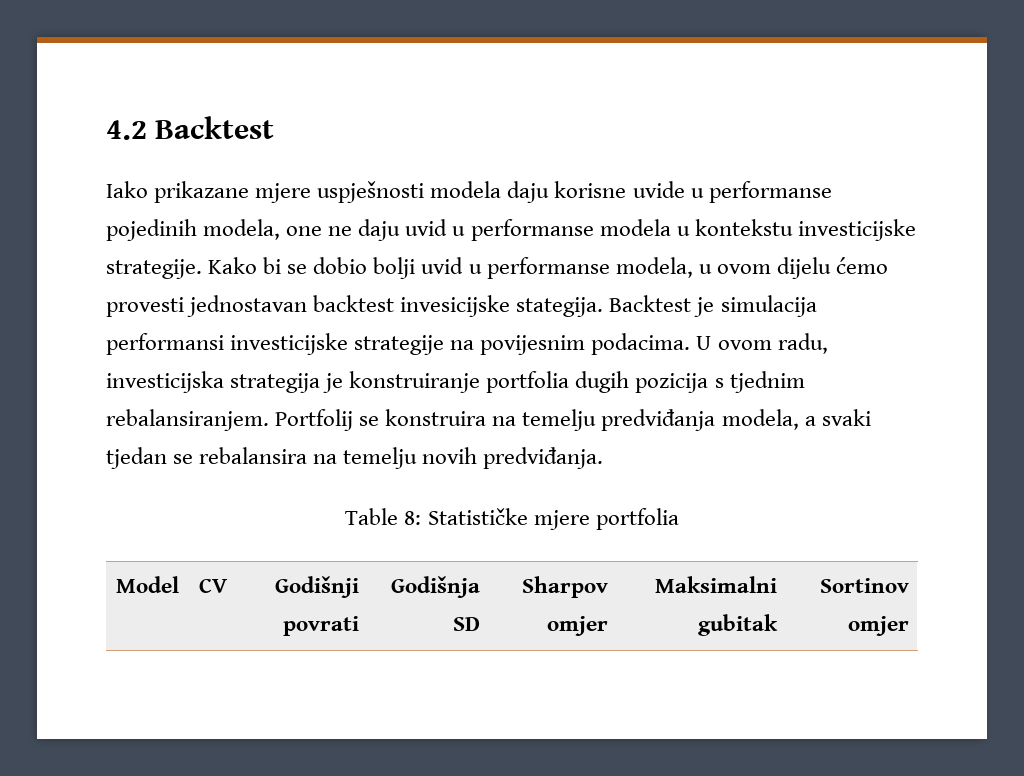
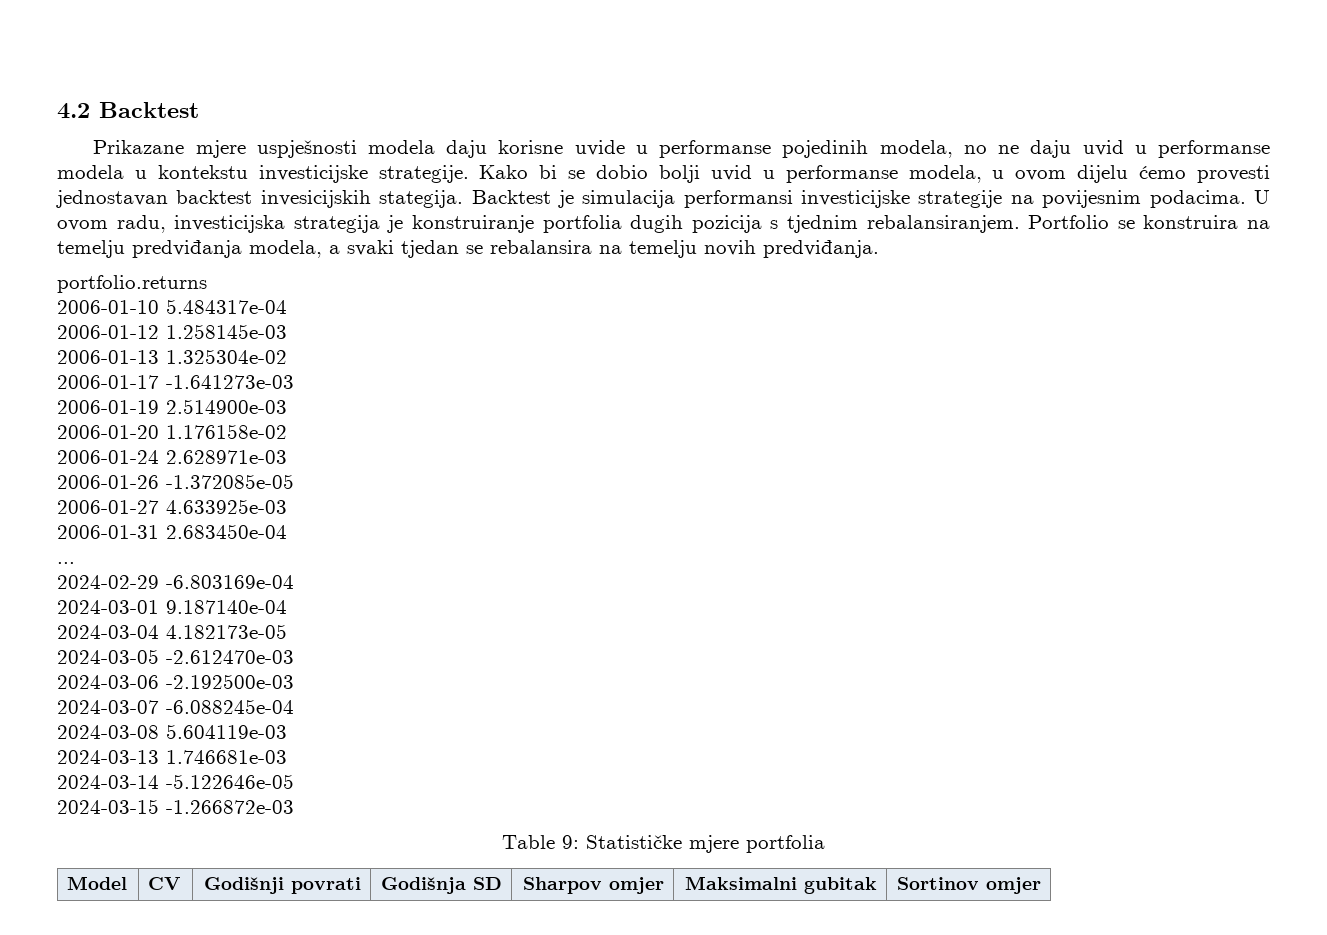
[106,181,250,203] Iako prikazane -> [93,140,185,154] Prikazane
[286,226,323,236] one -> [963,145,987,154] no
[400,295,511,317] invesicijske -> [260,190,371,208] invesicijskih
[275,409,354,431] Portfolij -> [1028,215,1110,229] Portfolio
(604, 458) none -> [57,275,207,293] [57,299,287,314] [57,324,287,339] [57,349,287,364] [57,375,294,389] [57,399,287,414] [57,424,287,439] [57,450,287,464] [57,474,294,489] [57,499,287,514] [57,524,287,539] [57,562,75,564] [57,575,294,589] [57,600,287,614] [57,624,287,639] [57,649,294,664] [57,674,294,689] [57,699,294,714] [57,724,287,739] [57,750,287,764] [57,774,294,789] [57,799,294,814] // portfolio.returns // 2006-01-10 5.484317e-04 // 2006-01-12 1.258145e-03 // 2006-01-13 1.325304e-02 // 2006-01-17 -1.641273e-03 // 2006-01-19 2.514900e-03 // 2006-01-20 1.176158e-02 // 2006-01-24 2.628971e-03 // 2006-01-26 -1.372085e-05 // 2006-01-27 4.633925e-03 // 2006-01-31 2.683450e-04 // ... // 2024-02-29 -6.803169e-04 // 2024-03-01 9.187140e-04 // 2024-03-04 4.182173e-05 // 2024-03-05 -2.612470e-03 // 2024-03-06 -2.192500e-03 // 2024-03-07 -6.088245e-04 // 2024-03-08 5.604119e-03 // 2024-03-13 1.746681e-03 // 2024-03-14 -5.122646e-05 // 2024-03-15 -1.266872e-03
[404,511,422,525] 8: -> [562,835,579,849] 9:

